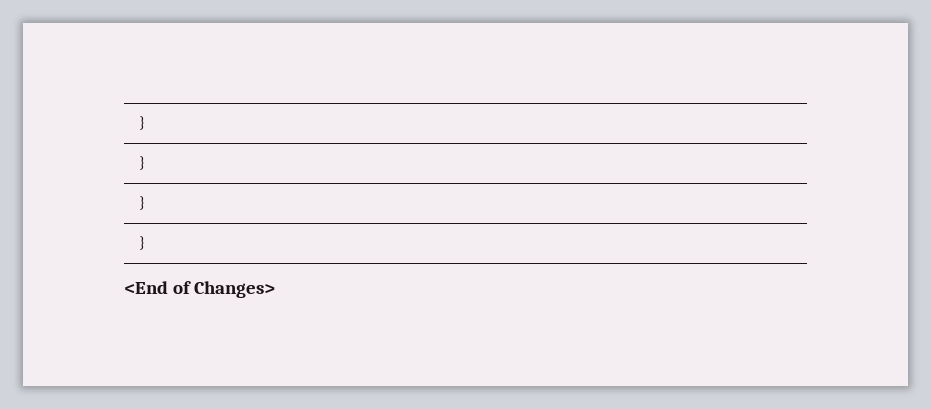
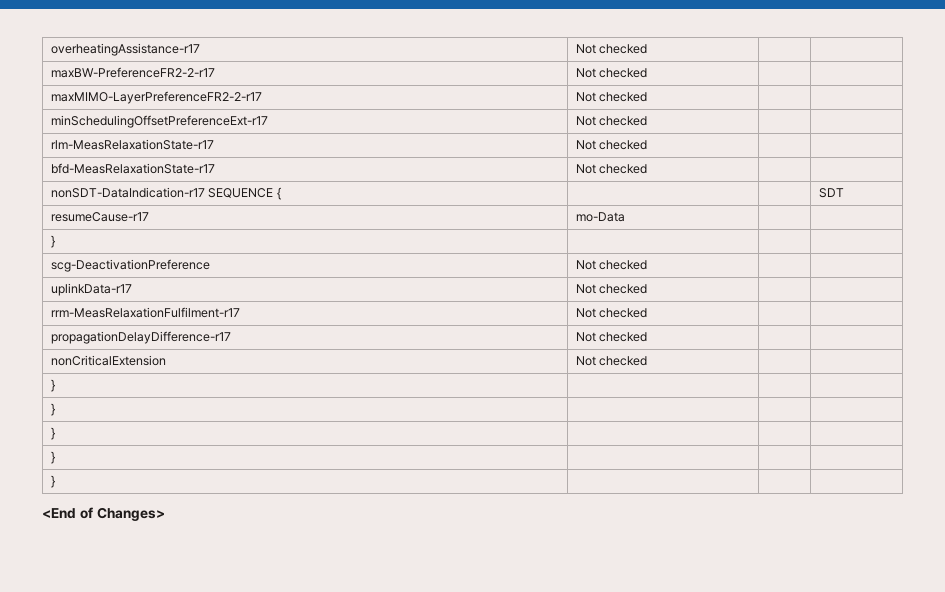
(138, 123) none -> [50,43,200,56] [575,44,648,54] [50,67,215,78] [575,68,648,78] [50,91,262,104] [575,92,648,102] [50,115,268,128] [575,116,648,126] [50,139,214,150] [575,140,648,150] [50,163,215,174] [575,164,648,174] [50,187,281,200] [818,188,844,198] [50,212,149,222] [575,212,625,222] [50,235,55,248] [50,259,210,272] [575,260,648,270] [50,283,132,296] [575,284,648,294] [50,307,240,318] [575,308,648,318] [50,331,231,344] [575,332,648,342] [50,355,166,366] [575,356,648,366] [50,379,55,392] overheatingAssistance-r17 | Not checked | | // maxBW-PreferenceFR2-2-r17 | Not checked | | // maxMIMO-LayerPreferenceFR2-2-r17 | Not checked | | // minSchedulingOffsetPreferenceExt-r17 | Not checked | | // rlm-MeasRelaxationState-r17 | Not checked | | // bfd-MeasRelaxationState-r17 | Not checked | | // nonSDT-DataIndication-r17 SEQUENCE { | | | SDT // resumeCause-r17 | mo-Data | | // } | | | // scg-DeactivationPreference | Not checked | | // uplinkData-r17 | Not checked | | // rrm-MeasRelaxationFulfilment-r17 | Not checked | | // propagationDelayDifference-r17 | Not checked | | // nonCriticalExtension | Not checked | | // } | | | //

